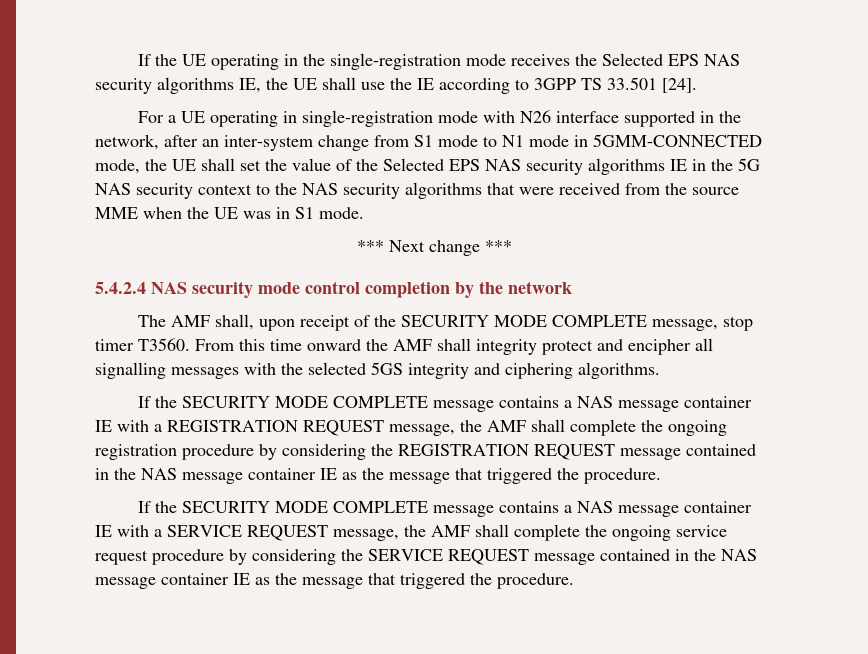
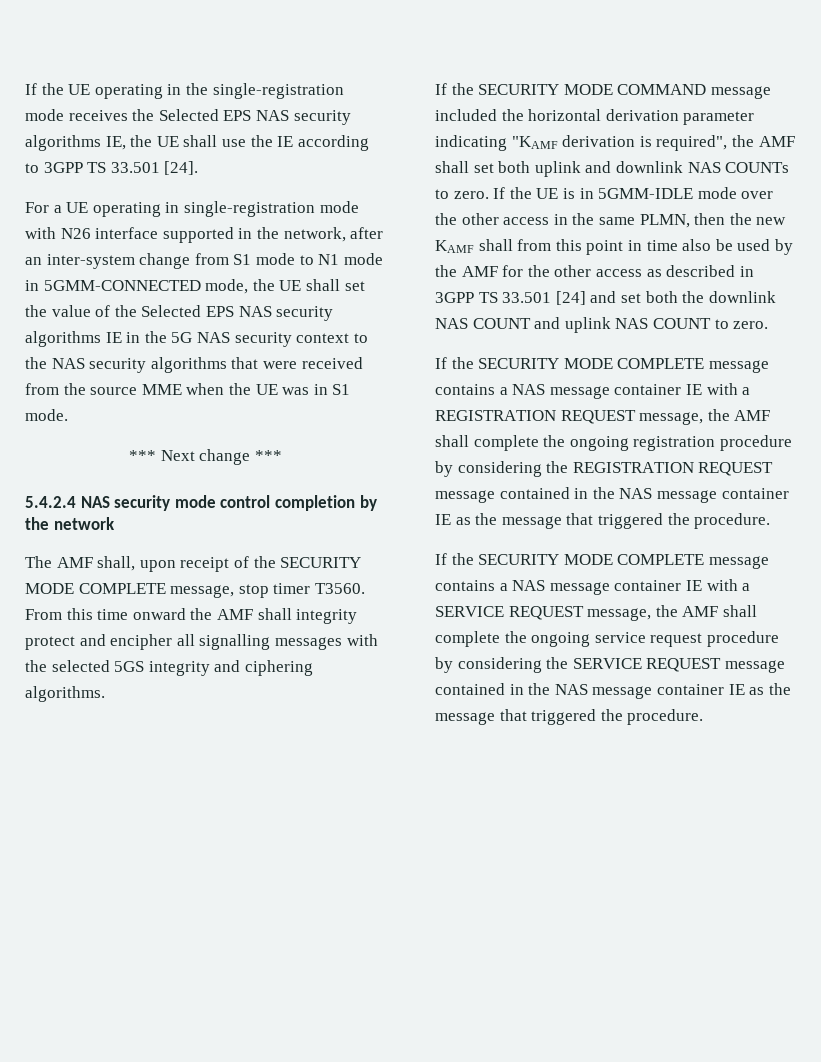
(660, 370) none -> [435,83,771,99] [435,109,755,125] [435,135,795,151] [435,161,790,177] [435,187,774,199] [435,213,787,228] [435,239,793,255] [435,265,754,277] [435,291,776,305] [435,317,769,333] // If the SECURITY MODE COMMAND message included the horizontal derivation parameter indicating "KAMF derivation is required", the AMF shall set both uplink and downlink NAS COUNTs to zero. If the UE is in 5GMM-IDLE mode over the other access in the same PLMN, then the new KAMF shall from this point in time also be used by the AMF for the other access as described in 3GPP TS 33.501 [24] and set both the downlink NAS COUNT and uplink NAS COUNT to zero.

